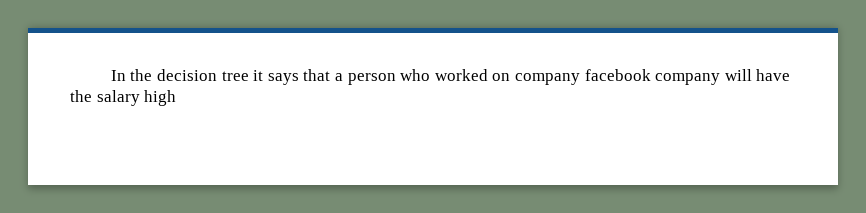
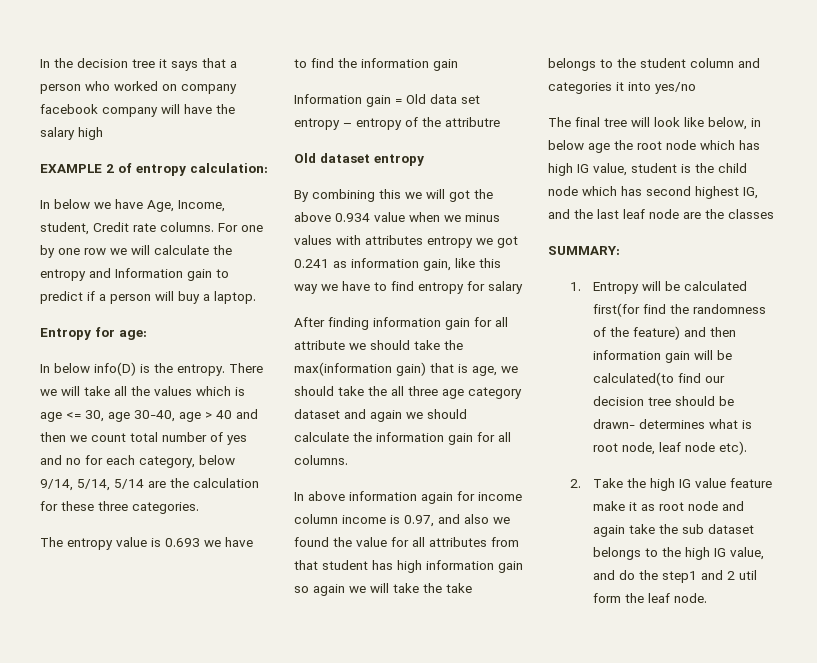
(177, 98) none -> [40,163,268,176] [40,199,225,212] [40,222,263,235] [40,245,232,258] [40,268,229,281] [40,291,256,304] [40,327,147,340] [40,362,263,376] [40,386,245,396] [40,409,258,422] [40,432,247,445] [40,455,235,468] [40,478,259,491] [40,501,199,514] [40,537,253,550] [294,58,458,71] [294,94,480,107] [294,117,500,130] [294,153,424,166] [294,189,493,202] [294,212,500,222] [294,235,518,248] [294,258,501,271] [294,281,523,294] [294,317,508,330] [294,340,463,350] [294,362,518,376] [294,386,522,399] [294,409,467,422] [294,432,511,445] [294,455,348,465] [294,491,522,504] [294,514,510,527] [294,537,519,547] [294,560,523,573] [294,583,472,596] [548,58,760,71] [548,82,696,94] [548,117,761,130] [548,140,760,153] [548,163,747,176] [548,186,758,199] [548,209,774,219] [548,246,620,255] [570,281,747,294] [592,303,766,317] [592,326,736,340] [592,350,732,363] [592,372,725,386] [592,396,734,406] [592,419,752,429] [592,441,747,455] [570,478,772,491] [592,501,744,511] [592,524,754,537] [592,547,764,560] [592,570,757,583] [592,593,707,603] // EXAMPLE 2 of entropy calculation: // In below we have Age, Income, student, Credit rate columns. For one by one row we will calculate the entropy and Information gain to predict if a person will buy a laptop. // Entropy for age: // In below info(D) is the entropy. There we will take all the values which is age <= 30, age 30-40, age > 40 and then we count total number of yes and no for each category, below 9/14, 5/14, 5/14 are the calculation for these three categories. // The entropy value is 0.693 we have to find the information gain // Information gain = Old data set entropy – entropy of the attributre // Old dataset entropy // By combining this we will got the above 0.934 value when we minus values with attributes entropy we got 0.241 as information gain, like this way we have to find entropy for salary // After finding information gain for all attribute we should take the max(information gain) that is age, we should take the all three age category dataset and again we should calculate the information gain for all columns. // In above information again for income column income is 0.97, and also we found the value for all attributes from that student has high information gain so again we will take the take belongs to the student column and categories it into yes/no // The final tree will look like below, in below age the root node which has high IG value, student is the child node which has second highest IG, and the last leaf node are the classes // SUMMARY: // 1. Entropy will be calculated first(for find the randomness of the feature) and then information gain will be calculated(to find our decision tree should be drawn- determines what is root node, leaf node etc). // 2. Take the high IG value feature make it as root node and again take the sub dataset belongs to the high IG value, and do the step1 and 2 util form the leaf node.

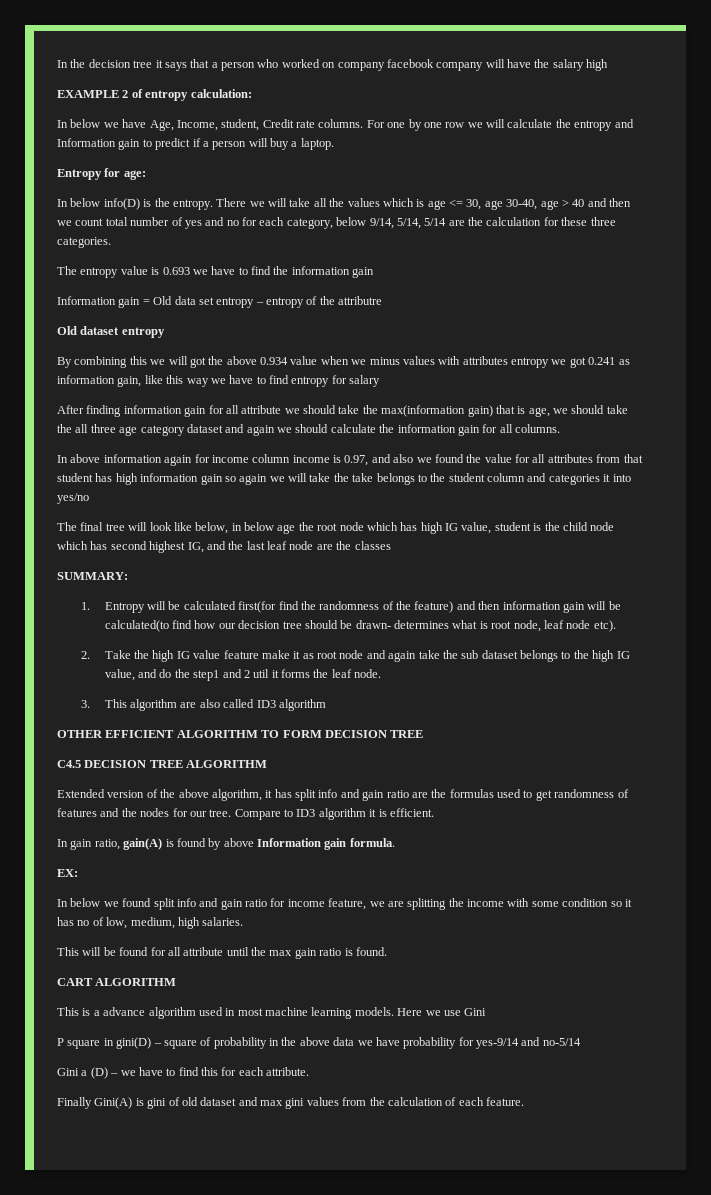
(701, 378) none -> [194,620,216,629] how
[592,593,621,603] form -> [271,669,311,678] it forms
(707, 598) none -> [80,699,326,711] [57,730,424,738] [57,760,268,768] [57,789,629,801] [57,808,434,820] [57,838,395,850] [57,869,78,877] [57,898,632,910] [57,917,244,929] [57,947,387,959] [57,978,177,986] [57,1007,487,1019] [57,1037,581,1049] [57,1067,310,1079] [57,1097,524,1109] // 3. This algorithm are also called ID3 algorithm // OTHER EFFICIENT ALGORITHM TO FORM DECISION TREE // C4.5 DECISION TREE ALGORITHM // Extended version of the above algorithm, it has split info and gain ratio are the formulas used to get randomness of features and the nodes for our tree. Compare to ID3 algorithm it is efficient. // In gain ratio, gain(A) is found by above Information gain formula. // EX: // In below we found split info and gain ratio for income feature, we are splitting the income with some condition so it has no of low, medium, high salaries. // This will be found for all attribute until the max gain ratio is found. // CART ALGORITHM // This is a advance algorithm used in most machine learning models. Here we use Gini // P square in gini(D) – square of probability in the above data we have probability for yes-9/14 and no-5/14 // Gini a (D) – we have to find this for each attribute. // Finally Gini(A) is gini of old dataset and max gini values from the calculation of each feature.

